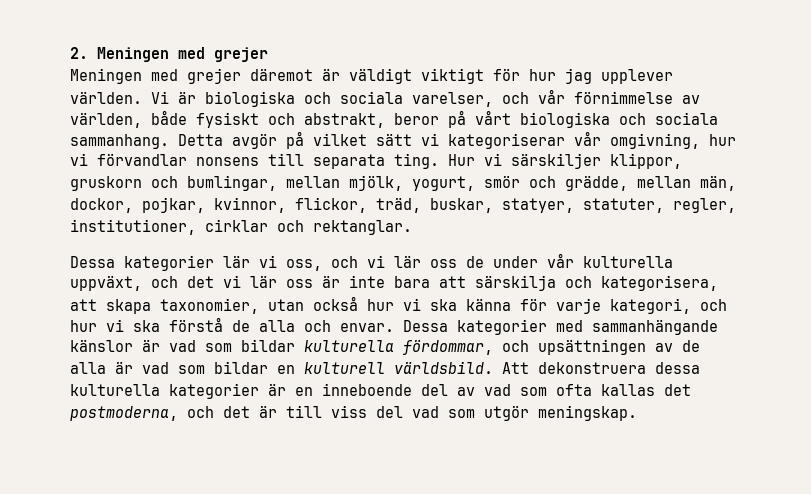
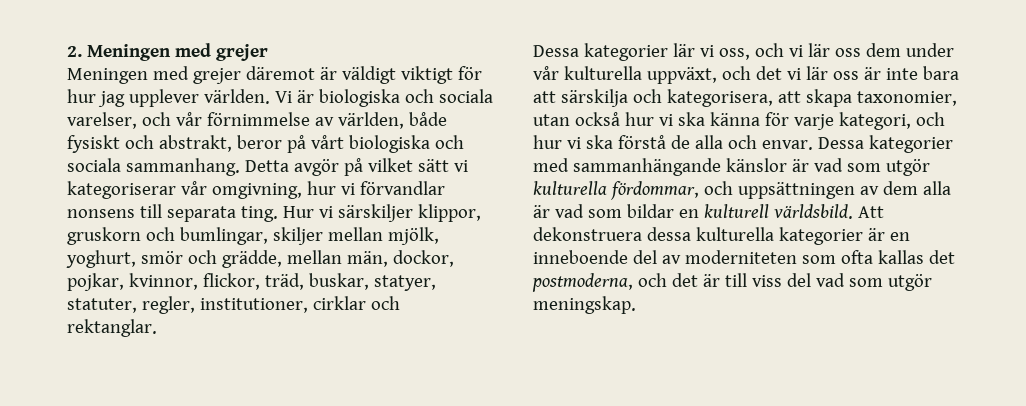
(277, 183) none -> [272,227,323,245] skiljer
[412,176,475,191] yogurt, -> [66,250,136,268] yoghurt,
[466,256,484,268] de -> [865,43,901,57] dem
[241,339,295,352] bildar -> [885,159,930,176] utgör
[538,339,700,355] upsättningen av de -> [737,181,918,199] uppsättningen av dem
[484,384,511,396] vad -> [684,250,797,264] moderniteten

